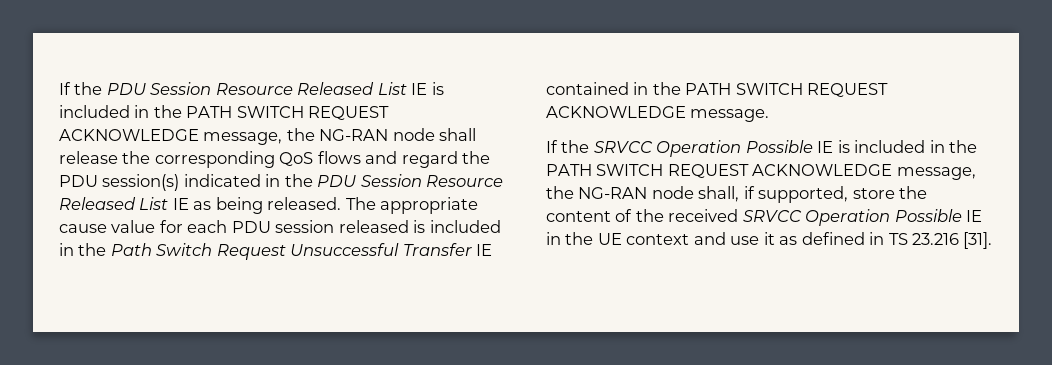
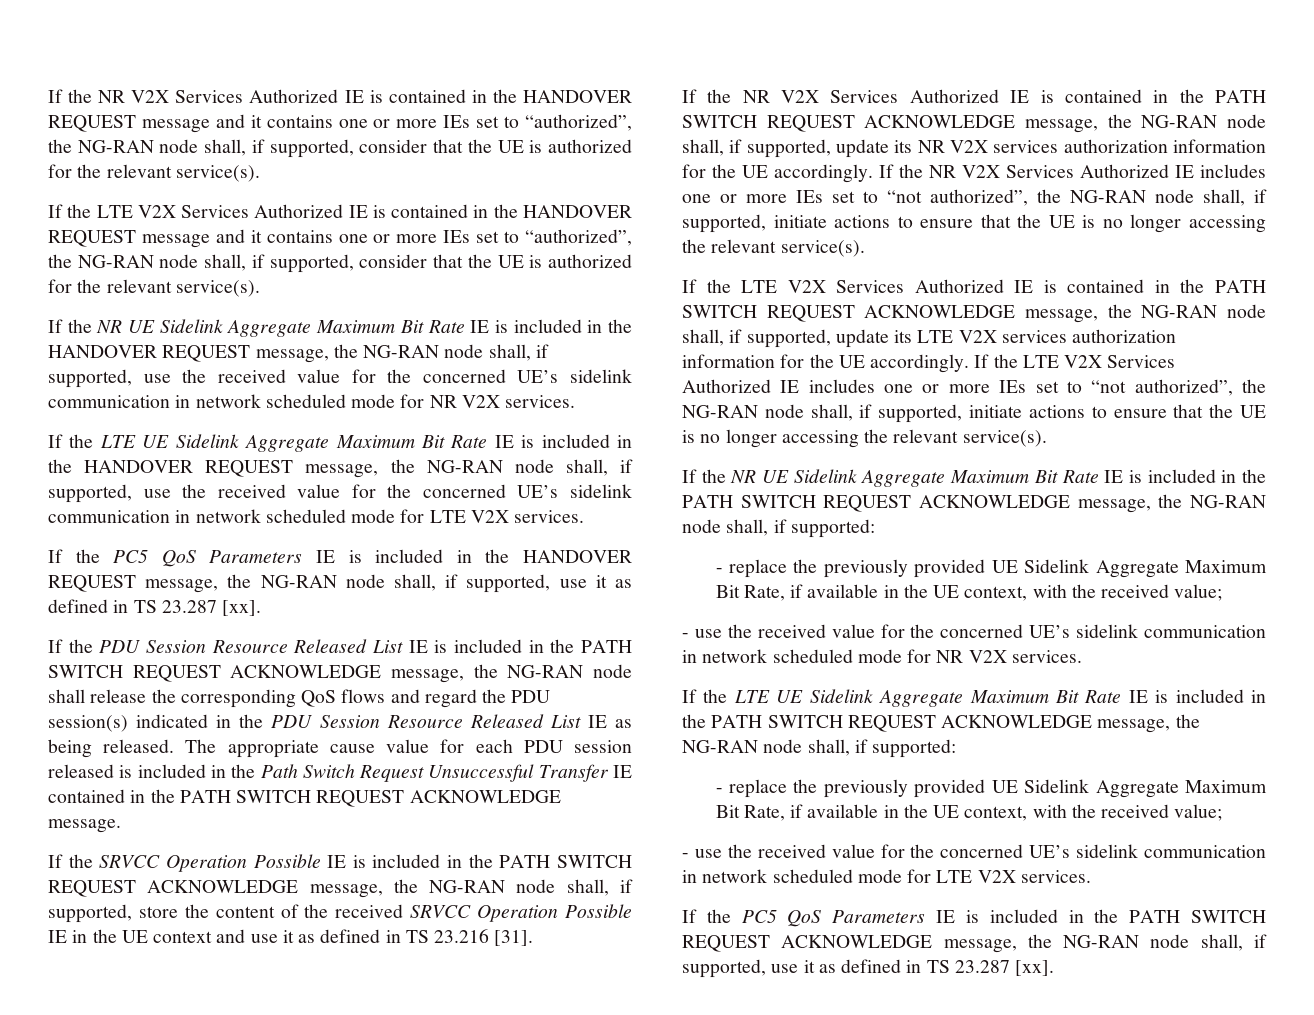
[59,82,103,95] If the -> [48,89,633,103] [48,114,633,133] [48,139,633,158] [48,164,260,182] [48,204,632,218] [48,229,633,248] [48,254,633,273] [48,279,260,297] [48,319,632,337] [48,344,549,363] [48,369,632,388] [48,394,576,408] [48,434,632,452] [48,459,633,478] [48,484,632,503] [48,509,585,523] [48,549,633,567] [48,574,632,593] [48,599,262,616] [48,639,93,653] If the NR V2X Services Authorized IE is contained in the HANDOVER REQUEST message and it contains one or more IEs set to “authorized”, the NG-RAN node shall, if supported, consider that the UE is authorized for the relevant service(s). // If the LTE V2X Services Authorized IE is contained in the HANDOVER REQUEST message and it contains one or more IEs set to “authorized”, the NG-RAN node shall, if supported, consider that the UE is authorized for the relevant service(s). // If the NR UE Sidelink Aggregate Maximum Bit Rate IE is included in the HANDOVER REQUEST message, the NG-RAN node shall, if supported, use the received value for the concerned UE’s sidelink communication in network scheduled mode for NR V2X services. // If the LTE UE Sidelink Aggregate Maximum Bit Rate IE is included in the HANDOVER REQUEST message, the NG-RAN node shall, if supported, use the received value for the concerned UE’s sidelink communication in network scheduled mode for LTE V2X services. // If the PC5 QoS Parameters IE is included in the HANDOVER REQUEST message, the NG-RAN node shall, if supported, use it as defined in TS 23.287 [xx]. // If the
(993, 240) none -> [682,89,1266,103] [682,114,1266,133] [682,139,1266,158] [682,164,1266,183] [682,189,1267,206] [682,214,1267,233] [682,239,865,257] [682,279,1266,293] [682,304,1266,323] [682,329,1177,348] [682,354,1176,373] [682,379,1266,396] [682,404,1266,423] [682,429,1047,448] [682,469,1266,487] [682,494,1266,513] [682,519,875,538] [715,559,1267,578] [715,584,1223,601] [682,624,1266,638] [682,649,1082,663] [682,689,1266,707] [682,714,1200,733] [682,739,957,758] [715,779,1267,798] [715,804,1223,821] [682,844,1266,858] [682,869,1091,883] [682,909,1266,927] [682,934,1267,953] [682,959,1055,978] // If the NR V2X Services Authorized IE is contained in the PATH SWITCH REQUEST ACKNOWLEDGE message, the NG-RAN node shall, if supported, update its NR V2X services authorization information for the UE accordingly. If the NR V2X Services Authorized IE includes one or more IEs set to “not authorized”, the NG-RAN node shall, if supported, initiate actions to ensure that the UE is no longer accessing the relevant service(s). // If the LTE V2X Services Authorized IE is contained in the PATH SWITCH REQUEST ACKNOWLEDGE message, the NG-RAN node shall, if supported, update its LTE V2X services authorization information for the UE accordingly. If the LTE V2X Services Authorized IE includes one or more IEs set to “not authorized”, the NG-RAN node shall, if supported, initiate actions to ensure that the UE is no longer accessing the relevant service(s). // If the NR UE Sidelink Aggregate Maximum Bit Rate IE is included in the PATH SWITCH REQUEST ACKNOWLEDGE message, the NG-RAN node shall, if supported: // - replace the previously provided UE Sidelink Aggregate Maximum Bit Rate, if available in the UE context, with the received value; // - use the received value for the concerned UE’s sidelink communication in network scheduled mode for NR V2X services. // If the LTE UE Sidelink Aggregate Maximum Bit Rate IE is included in the PATH SWITCH REQUEST ACKNOWLEDGE message, the NG-RAN node shall, if supported: // - replace the previously provided UE Sidelink Aggregate Maximum Bit Rate, if available in the UE context, with the received value; // - use the received value for the concerned UE’s sidelink communication in network scheduled mode for LTE V2X services. // If the PC5 QoS Parameters IE is included in the PATH SWITCH REQUEST ACKNOWLEDGE message, the NG-RAN node shall, if supported, use it as defined in TS 23.287 [xx].

